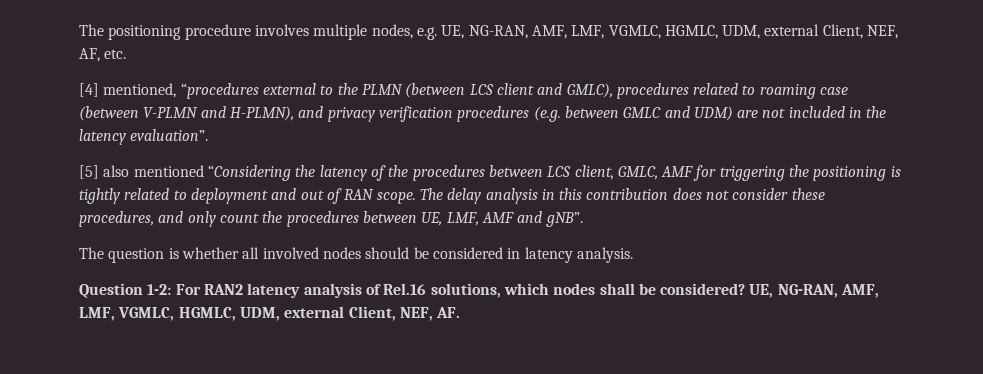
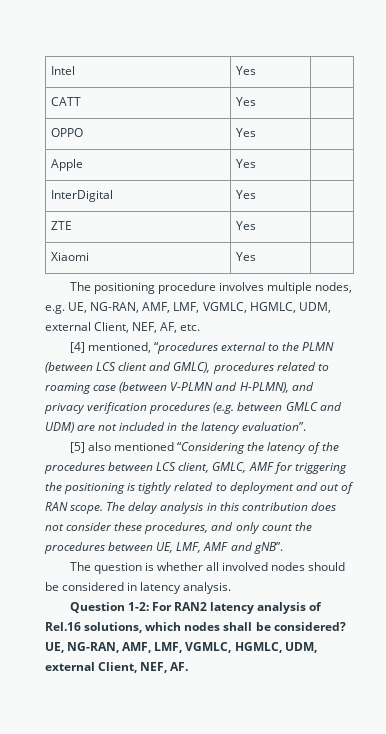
(79, 30) none -> [50,66,75,75] [235,66,256,75] [50,97,81,106] [235,97,256,106] [50,128,83,137] [235,128,256,137] [50,159,83,171] [235,159,256,168] [50,190,113,202] [235,190,256,199] [50,221,72,230] [235,221,256,230] [50,252,89,261] [235,252,256,261] Intel | Yes | // CATT | Yes | // OPPO | Yes | // Apple | Yes | // InterDigital | Yes | // ZTE | Yes | // Xiaomi | Yes | //

